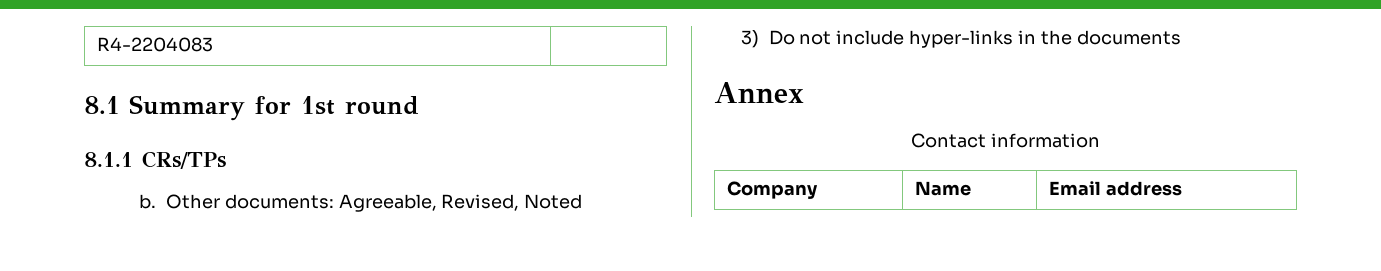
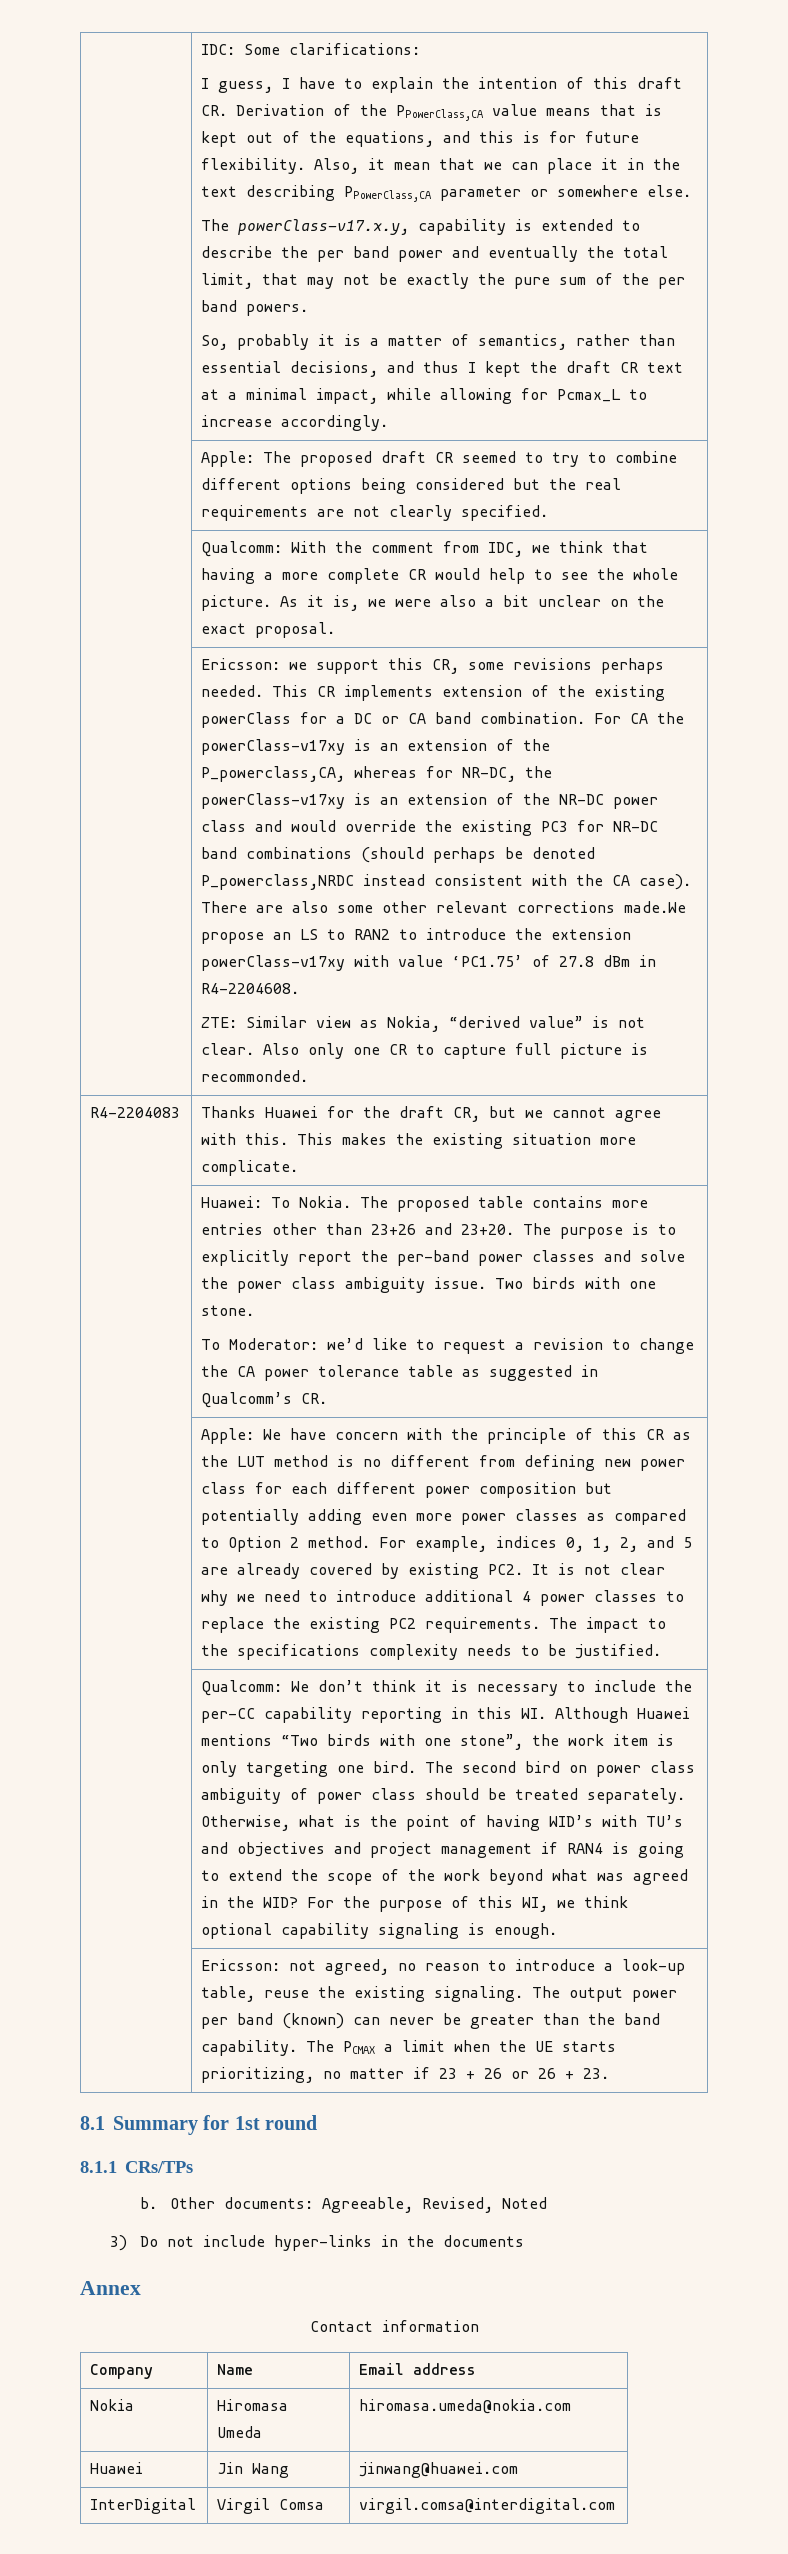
[97,37,214,52] R4-2204083 | -> [201,43,421,55] [201,77,683,93] [201,104,663,121] [201,131,640,147] [201,158,681,174] [201,185,692,202] [201,219,641,235] [201,246,669,262] [201,273,686,289] [201,300,309,316] [201,334,676,350] [201,361,684,377] [201,388,648,404] [201,415,389,431] [201,451,678,467] [201,478,622,494] [201,505,549,521] [201,541,649,557] [201,568,679,584] [201,595,665,611] [201,622,336,638] [201,658,665,674] [201,685,666,701] [201,712,685,728] [201,739,551,755] [201,766,553,782] [201,793,659,809] [201,820,659,836] [201,847,596,863] [201,874,692,890] [201,901,687,913] [201,928,632,944] [201,955,657,971] [201,983,300,994] [201,1016,646,1032] [201,1043,649,1059] [201,1070,309,1082] [90,1107,181,1118] [201,1106,662,1122] [201,1133,637,1149] [201,1160,299,1176] [201,1196,649,1212] [201,1223,677,1239] [201,1250,686,1266] [201,1277,657,1293] [201,1305,255,1316] [201,1338,695,1354] [201,1365,599,1381] [201,1392,328,1408] [201,1428,692,1444] [201,1455,686,1471] [201,1482,613,1498] [201,1509,687,1525] [201,1536,693,1552] [201,1563,666,1579] [201,1590,685,1606] [201,1617,667,1633] [201,1644,662,1660] [201,1680,693,1696] [201,1707,691,1723] [201,1734,675,1750] [201,1761,696,1777] [201,1788,686,1804] [201,1815,684,1831] [201,1842,685,1858] [201,1869,689,1885] [201,1896,629,1912] [201,1923,558,1939] [201,1959,686,1975] [201,1986,678,2002] [201,2013,661,2029] [201,2040,617,2056] [201,2067,610,2083] | IDC: Some clarifications: // I guess, I have to explain the intention of this draft CR. Derivation of the PPowerClass,CA value means that is kept out of the equations, and this is for future flexibility. Also, it mean that we can place it in the text describing PPowerClass,CA parameter or somewhere else. // The powerClass-v17.x.y, capability is extended to describe the per band power and eventually the total limit, that may not be exactly the pure sum of the per band powers. // So, probably it is a matter of semantics, rather than essential decisions, and thus I kept the draft CR text at a minimal impact, while allowing for Pcmax_L to increase accordingly. // | Apple: The proposed draft CR seemed to try to combine different options being considered but the real requirements are not clearly specified. // | Qualcomm: With the comment from IDC, we think that having a more complete CR would help to see the whole picture. As it is, we were also a bit unclear on the exact proposal. // | Ericsson: we support this CR, some revisions perhaps needed. This CR implements extension of the existing powerClass for a DC or CA band combination. For CA the powerClass-v17xy is an extension of the P_powerclass,CA, whereas for NR-DC, the powerClass-v17xy is an extension of the NR-DC power class and would override the existing PC3 for NR-DC band combinations (should perhaps be denoted P_powerclass,NRDC instead consistent with the CA case). There are also some other relevant corrections made.We propose an LS to RAN2 to introduce the extension powerClass-v17xy with value ‘PC1.75’ of 27.8 dBm in R4-2204608. // ZTE: Similar view as Nokia, “derived value” is not clear. Also only one CR to capture full picture is recommonded. // R4-2204083 | Thanks Huawei for the draft CR, but we cannot agree with this. This makes the existing situation more complicate. // | Huawei: To Nokia. The proposed table contains more entries other than 23+26 and 23+20. The purpose is to explicitly report the per-band power classes and solve the power class ambiguity issue. Two birds with one stone. // To Moderator: we’d like to request a revision to change the CA power tolerance table as suggested in Qualcomm’s CR. // | Apple: We have concern with the principle of this CR as the LUT method is no different from defining new power class for each different power composition but potentially adding even more power classes as compared to Option 2 method. For example, indices 0, 1, 2, and 5 are already covered by existing PC2. It is not clear why we need to introduce additional 4 power classes to replace the existing PC2 requirements. The impact to the specifications complexity needs to be justified. // | Qualcomm: We don’t think it is necessary to include the per-CC capability reporting in this WI. Although Huawei mentions “Two birds with one stone”, the work item is only targeting one bird. The second bird on power class ambiguity of power class should be treated separately. Otherwise, what is the point of having WID’s with TU’s and objectives and project management if RAN4 is going to extend the scope of the work beyond what was agreed in the WID? For the purpose of this WI, we think optional capability signaling is enough. // | Ericsson: not agreed, no reason to introduce a look-up table, reuse the existing signaling. The output power per band (known) can never be greater than the band capability. The PCMAX a limit when the UE starts prioritizing, no matter if 23 + 26 or 26 + 23.
(1183, 188) none -> [90,2399,135,2411] [217,2399,289,2411] [217,2426,263,2438] [359,2399,572,2414] [90,2462,144,2474] [217,2462,290,2478] [359,2462,519,2478] [90,2498,197,2514] [217,2498,325,2514] [359,2498,616,2514] // Nokia | Hiromasa Umeda | hiromasa.umeda@nokia.com // Huawei | Jin Wang | jinwang@huawei.com // InterDigital | Virgil Comsa | virgil.comsa@interdigital.com

